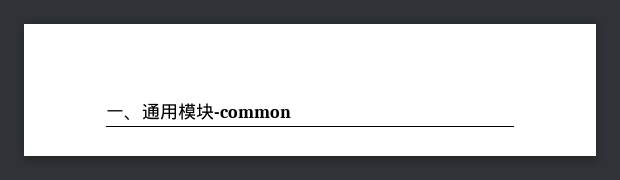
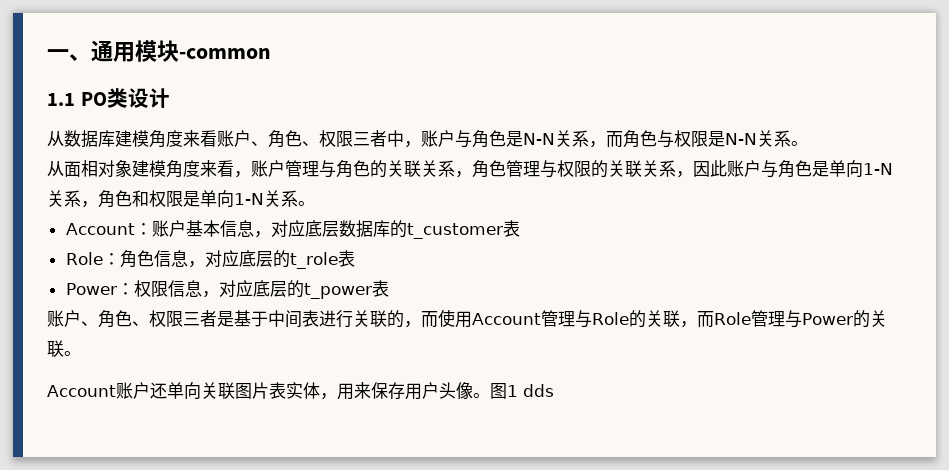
(291, 113) none -> [47,88,170,108] [47,130,808,148] [47,160,893,178] [47,190,315,208] [65,220,520,239] [65,250,355,269] [65,280,389,299] [47,309,887,328] [47,340,81,357] [47,382,554,400] // 1.1 PO类设计 // 从数据库建模角度来看账户、角色、权限三者中，账户与角色是N-N关系，而角色与权限是N-N关系。 // 从面相对象建模角度来看，账户管理与角色的关联关系，角色管理与权限的关联关系，因此账户与角色是单向1-N关系，角色和权限是单向1-N关系。 // Account：账户基本信息，对应底层数据库的t_customer表 // Role：角色信息，对应底层的t_role表 // Power：权限信息，对应底层的t_power表 // 账户、角色、权限三者是基于中间表进行关联的，而使用Account管理与Role的关联，而Role管理与Power的关联。 // Account账户还单向关联图片表实体，用来保存用户头像。图1 dds

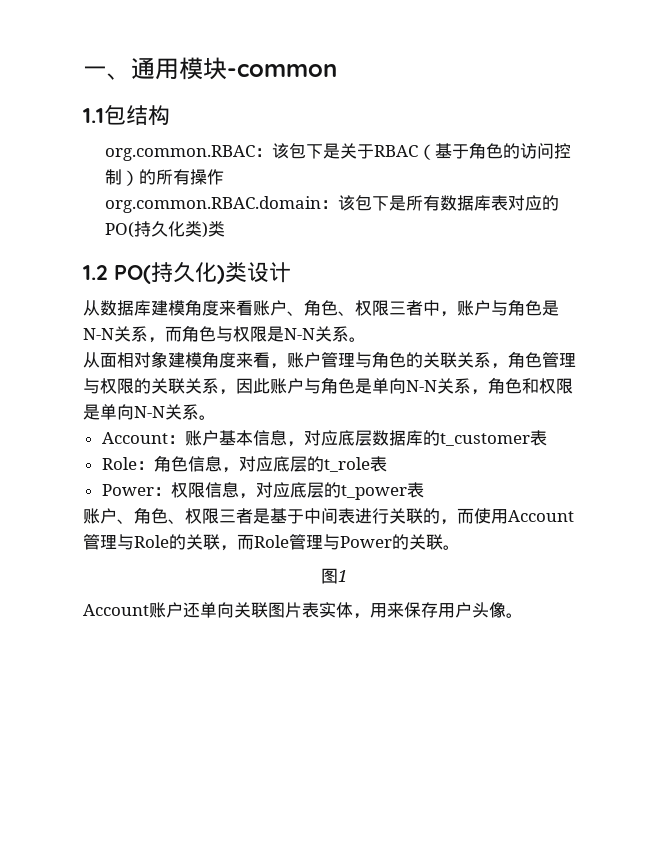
[80,92,107,106] PO -> [104,105,170,125] [105,142,572,161] [105,169,225,186] [105,195,560,213] [105,221,226,238] [83,262,225,284] 包结构 // org.common.RBAC：该包下是关于RBAC（基于角色的访问控制）的所有操作 // org.common.RBAC.domain：该包下是所有数据库表对应的PO(持久化类)类 // 1.2 PO(持久化)
[863,163,893,175] 1-N -> [406,380,437,392] N-N
[234,193,264,205] 1-N -> [134,406,165,418] N-N
(81, 353) none -> [320,568,348,584] // 图1
[490,383,554,399] 图1 dds -> (523, 615) none

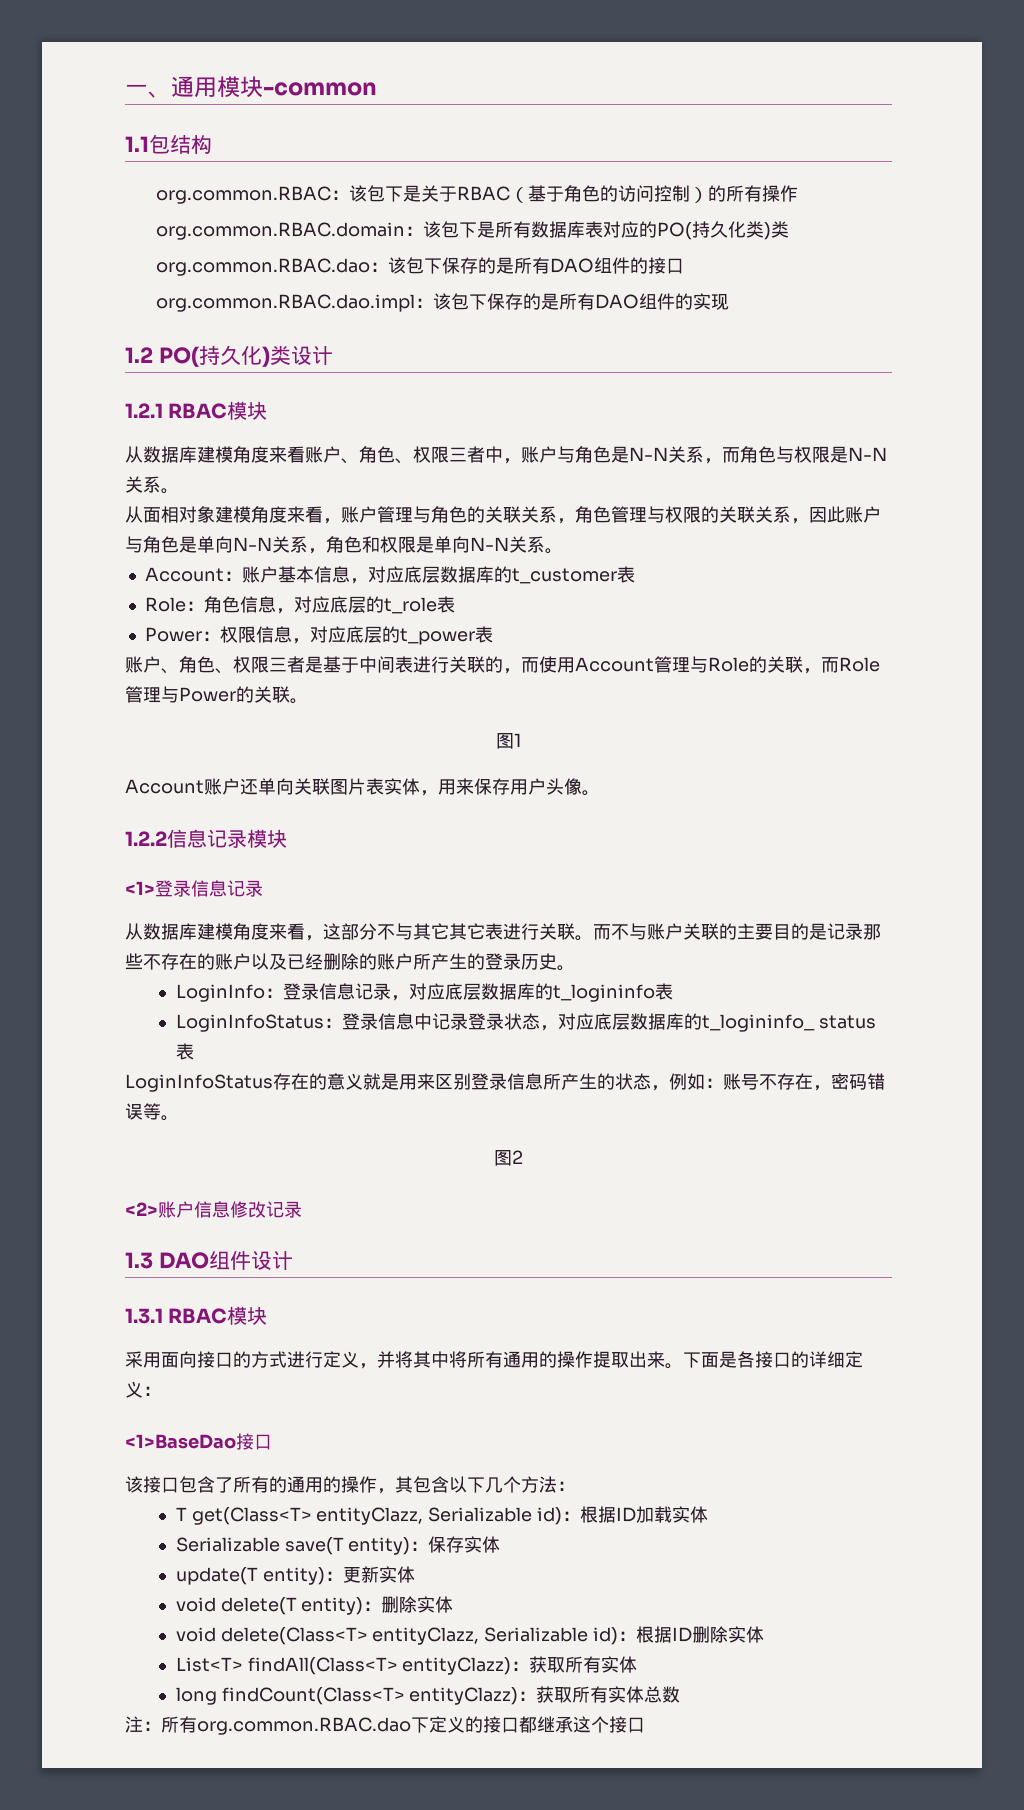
(226, 229) none -> [155,257,684,276] [155,293,729,312] // org.common.RBAC.dao：该包下保存的是所有DAO组件的接口 // org.common.RBAC.dao.impl：该包下保存的是所有DAO组件的实现
(291, 272) none -> [125,401,268,420] // 1.2.1 RBAC模块
(523, 615) none -> [125,829,287,848] [125,880,263,897] [125,923,881,941] [125,953,575,971] [175,983,673,1002] [175,1013,876,1032] [175,1043,194,1060] [125,1073,885,1092] [125,1103,179,1121] [494,1150,523,1166] [125,1201,302,1218] [125,1251,293,1271] [125,1306,268,1325] [125,1351,863,1369] [125,1381,161,1398] [125,1433,272,1450] [125,1476,575,1494] [175,1506,709,1525] [175,1536,501,1555] [175,1566,415,1585] [175,1596,454,1615] [175,1626,765,1645] [175,1656,638,1675] [175,1686,681,1705] [125,1716,645,1735] // 1.2.2信息记录模块 // <1>登录信息记录 // 从数据库建模角度来看，这部分不与其它其它表进行关联。而不与账户关联的主要目的是记录那些不存在的账户以及已经删除的账户所产生的登录历史。 // LoginInfo：登录信息记录，对应底层数据库的t_logininfo表 // LoginInfoStatus：登录信息中记录登录状态，对应底层数据库的t_logininfo_ status表 // LoginInfoStatus存在的意义就是用来区别登录信息所产生的状态，例如：账号不存在，密码错误等。 // 图2 // <2>账户信息修改记录 // 1.3 DAO组件设计 // 1.3.1 RBAC模块 // 采用面向接口的方式进行定义，并将其中将所有通用的操作提取出来。下面是各接口的详细定义： // <1>BaseDao接口 // 该接口包含了所有的通用的操作，其包含以下几个方法： // T get(Class<T> entityClazz, Serializable id)：根据ID加载实体 // Serializable save(T entity)：保存实体 // update(T entity)：更新实体 // void delete(T entity)：删除实体 // void delete(Class<T> entityClazz, Serializable id)：根据ID删除实体 // List<T> findAll(Class<T> entityClazz)：获取所有实体 // long findCount(Class<T> entityClazz)：获取所有实体总数 // 注：所有org.common.RBAC.dao下定义的接口都继承这个接口

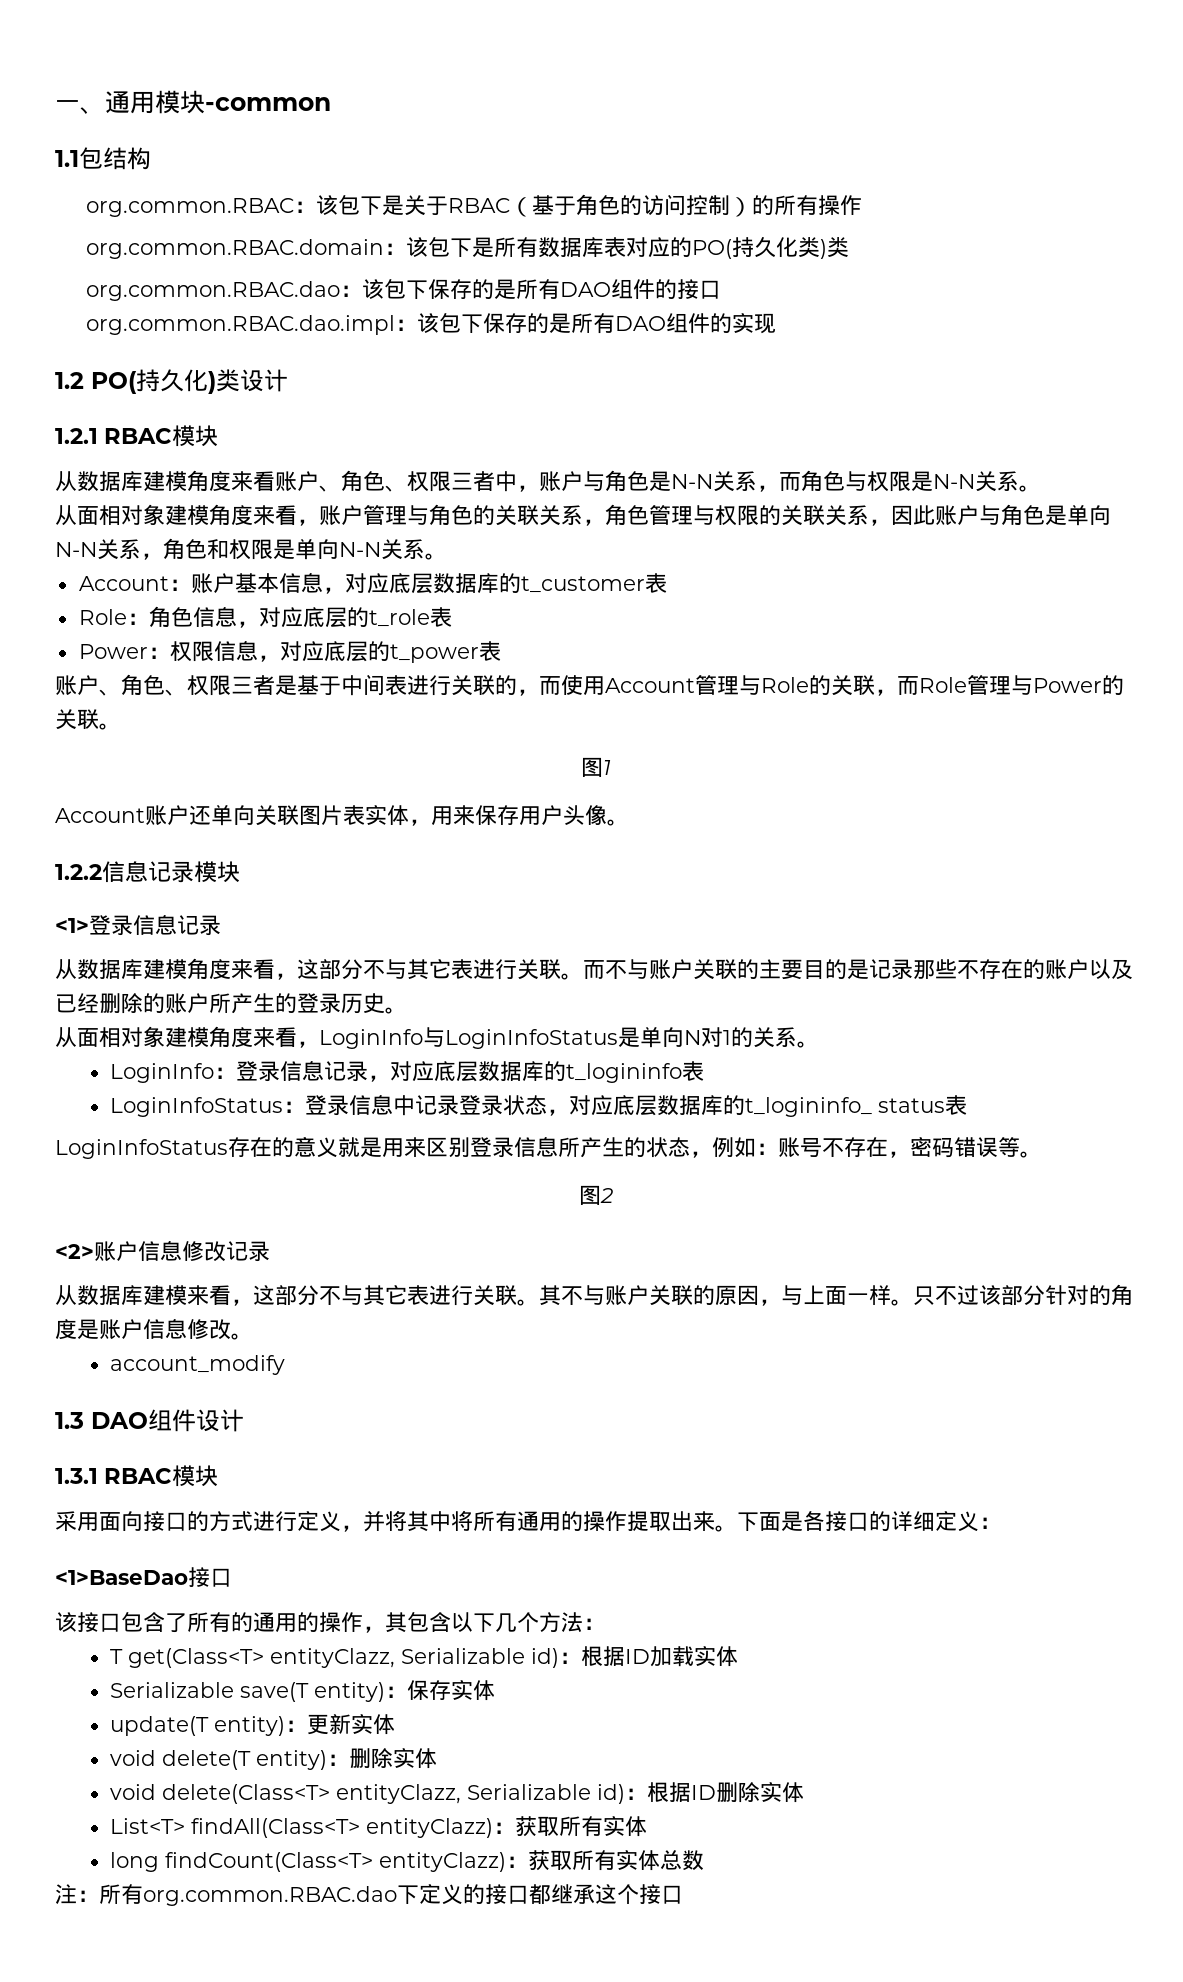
[449,923,485,940] 其它 -> (451, 969) none
(575, 968) none -> [55,1026,819,1049] // 从面相对象建模角度来看，LoginInfo与LoginInfoStatus是单向N对1的关系。
(302, 1209) none -> [55,1284,1133,1306] [55,1318,253,1340] [109,1355,285,1375] // 从数据库建模来看，这部分不与其它表进行关联。其不与账户关联的原因，与上面一样。只不过该部分针对的角度是账户信息修改。 // account_modify

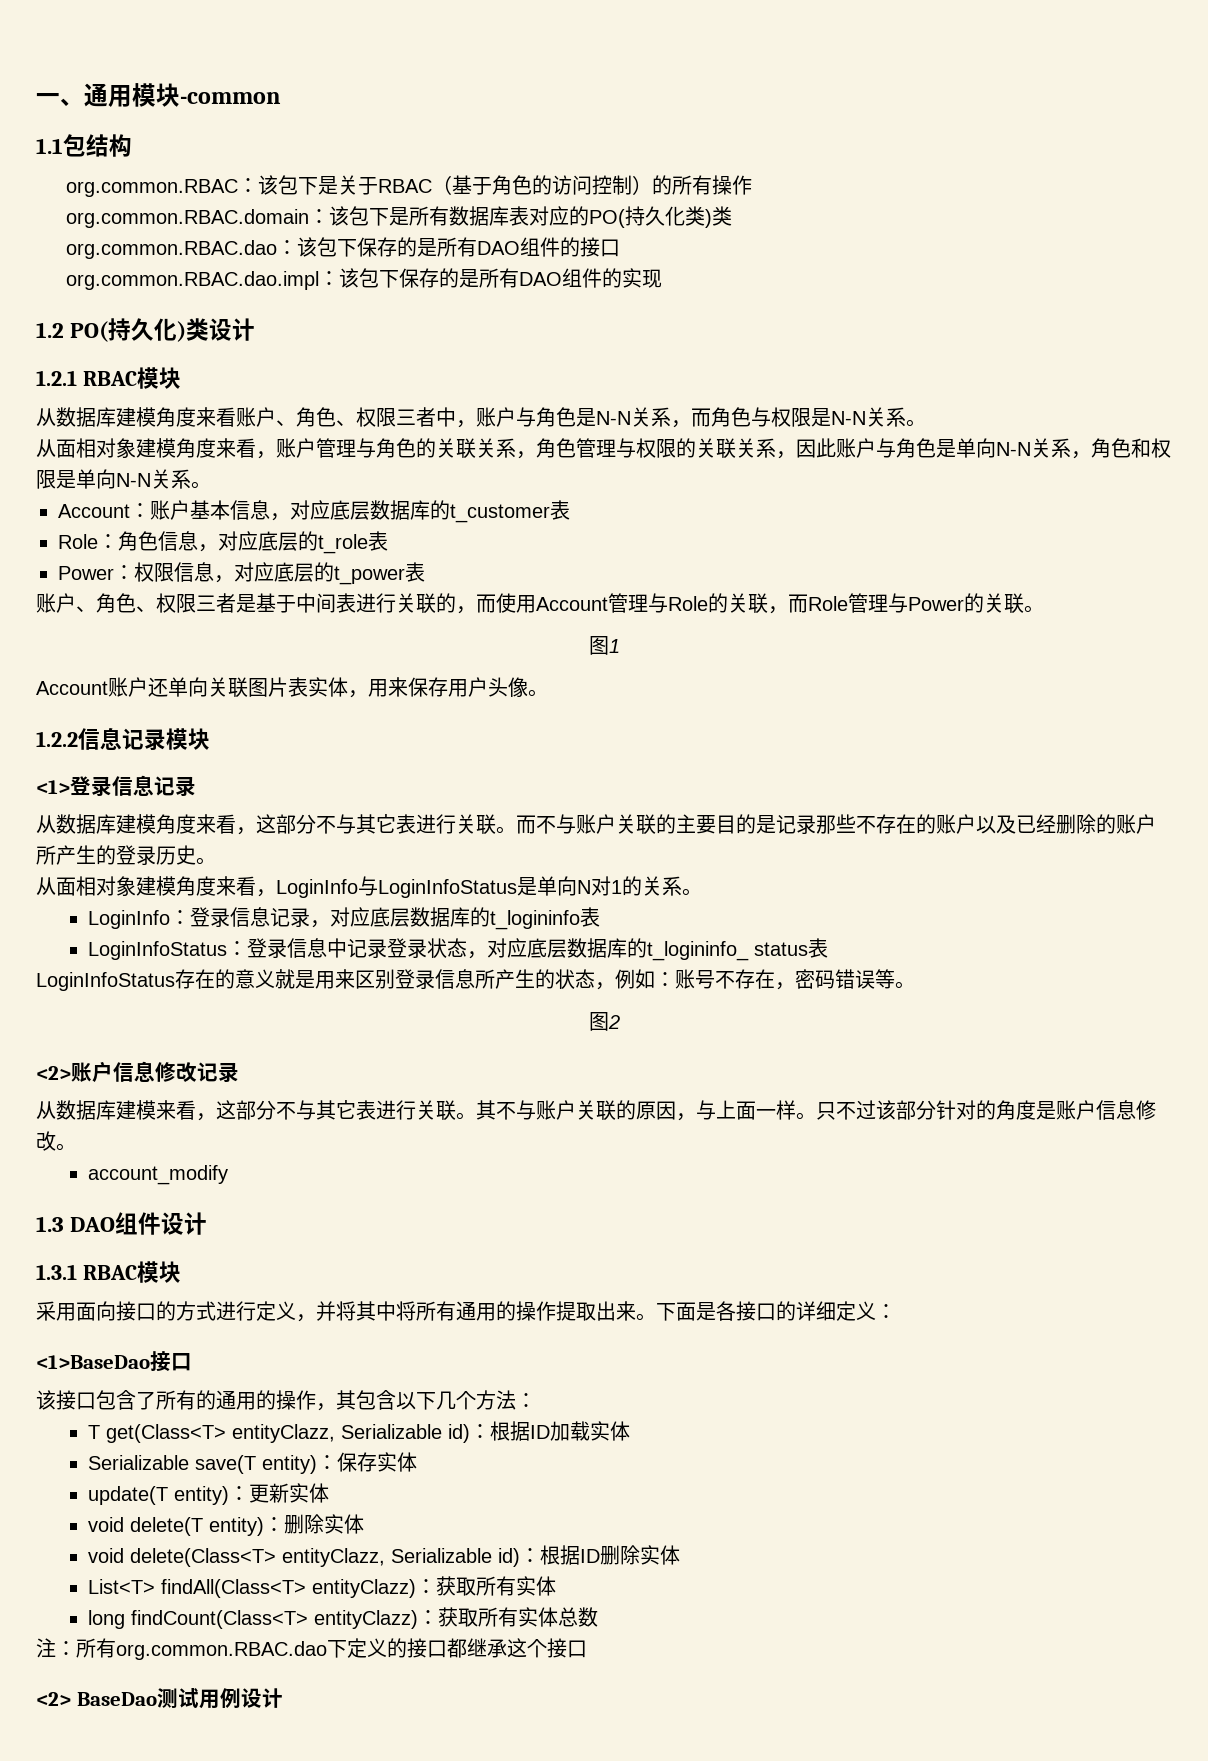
(683, 1894) none -> [36,1688,283,1709] // <2> BaseDao测试用例设计

